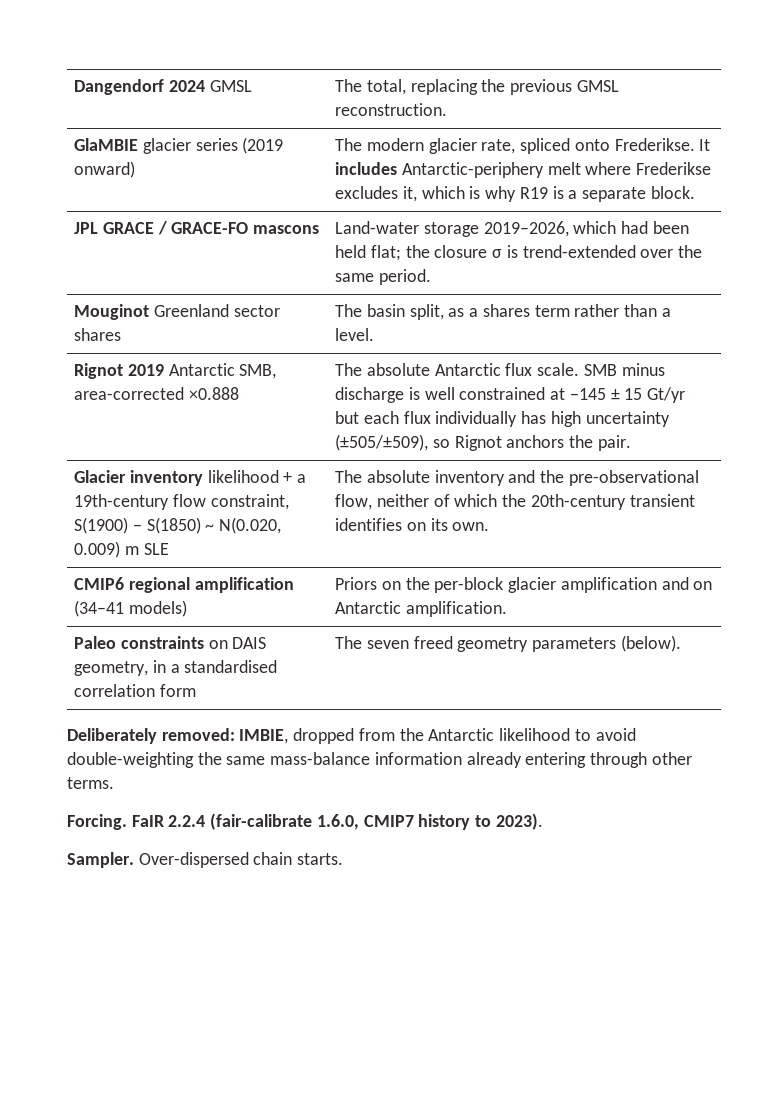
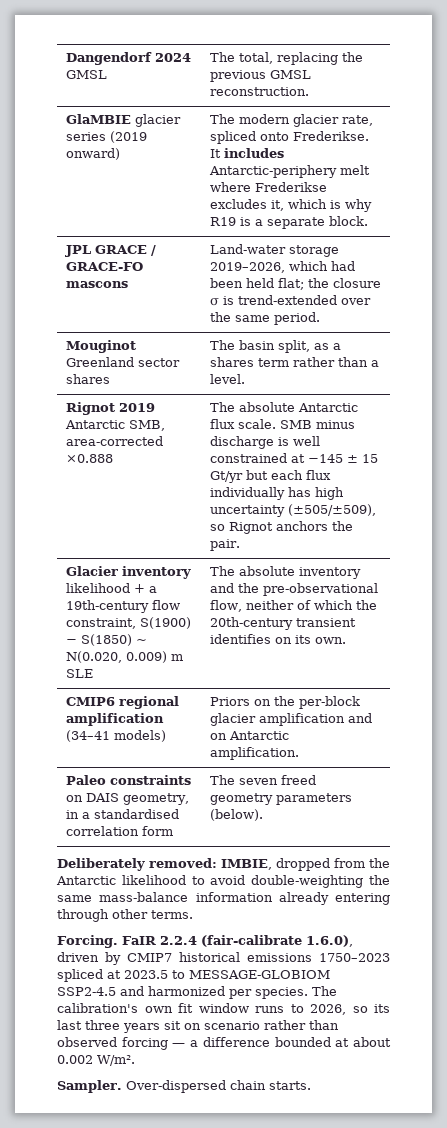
[316,813,543,830] 1.6.0, CMIP7 history to 2023). -> [306,935,353,947] [57,952,390,965] [57,969,330,982] [57,986,337,999] [57,1003,390,1015] [57,1020,339,1033] [57,1037,391,1050] [57,1055,135,1066] 1.6.0), driven by CMIP7 historical emissions 1750–2023 spliced at 2023.5 to MESSAGE-GLOBIOM SSP2-4.5 and harmonized per species. The calibration's own fit window runs to 2026, so its last three years sit on scenario rather than observed forcing — a difference bounded at about 0.002 W/m².

